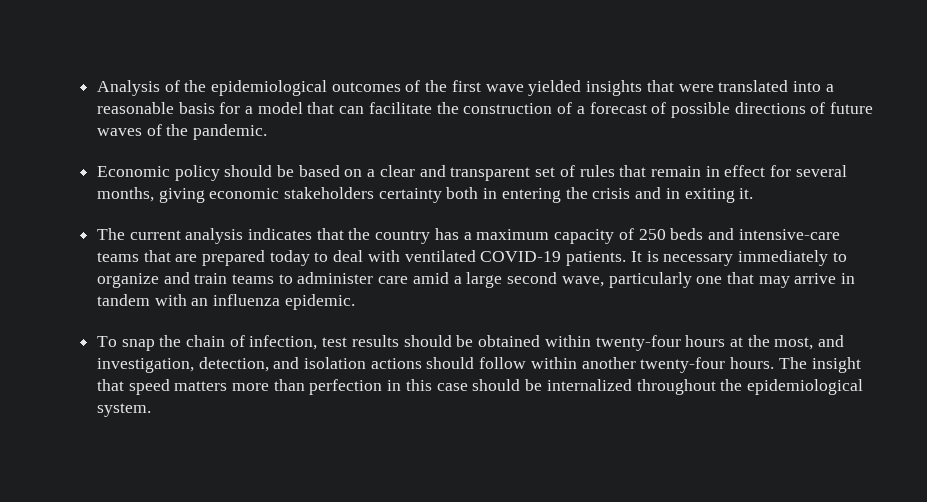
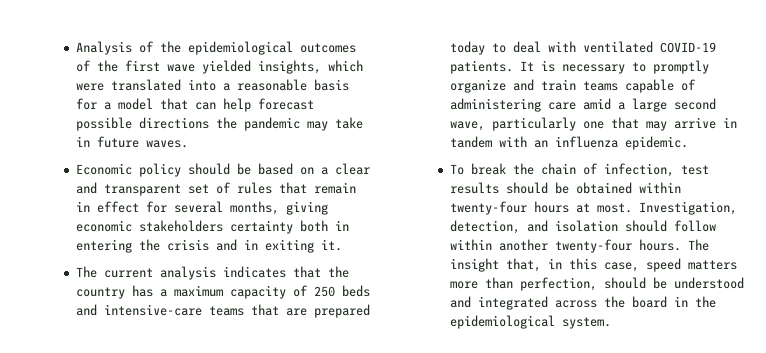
[586,80,674,96] insights that -> [258,60,364,74] insights, which
[368,102,874,118] [96,124,267,140] facilitate the construction of a forecast of possible directions of future waves of the pandemic. -> [223,98,315,112] [76,117,364,131] [76,136,189,148] help forecast possible directions the pandemic may take in future waves.
[737,250,847,266] immediately to -> [632,60,710,74] to promptly
[278,272,374,284] to administer -> [625,79,697,93] [450,98,542,112] capable of administering
[121,339,155,351] snap -> [471,163,507,175] break
[747,335,845,350] [96,358,194,373] the most, and investigation, -> [597,201,738,215] most. Investigation,
[370,358,422,369] actions -> (619, 226) none
[96,379,716,395] that speed matters more than perfection in this case should be internalized throughout -> [506,258,738,272] [450,277,745,291] [450,296,689,310] that, in this case, speed matters more than perfection, should be understood and integrated across the board in

